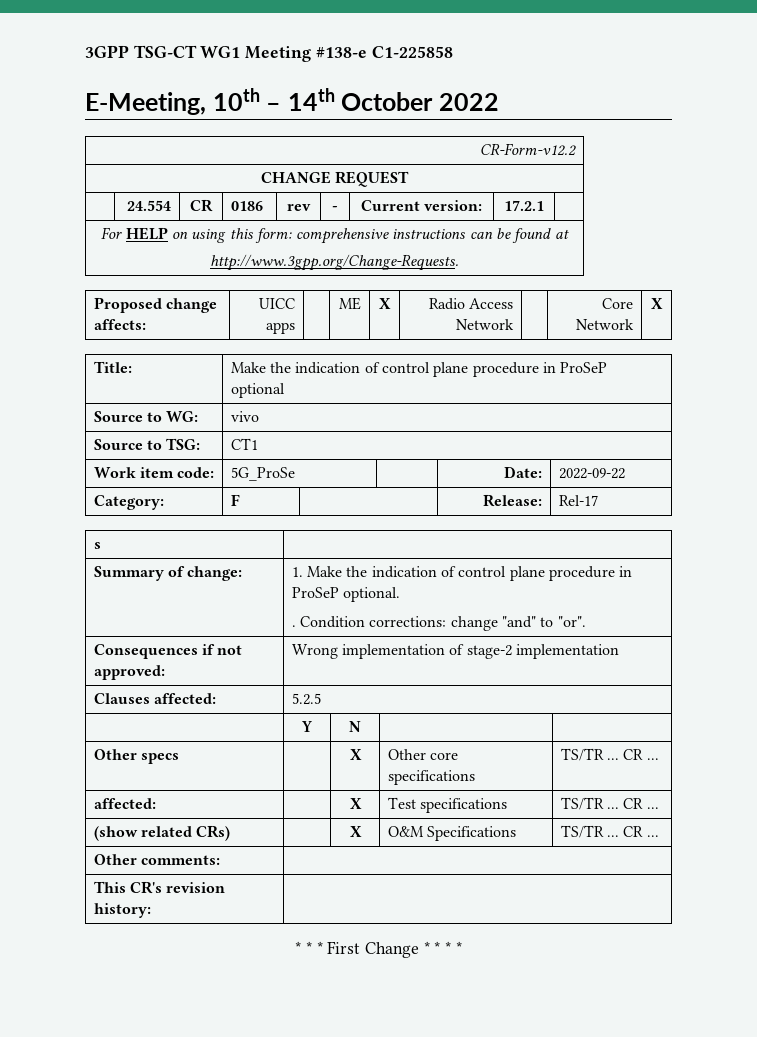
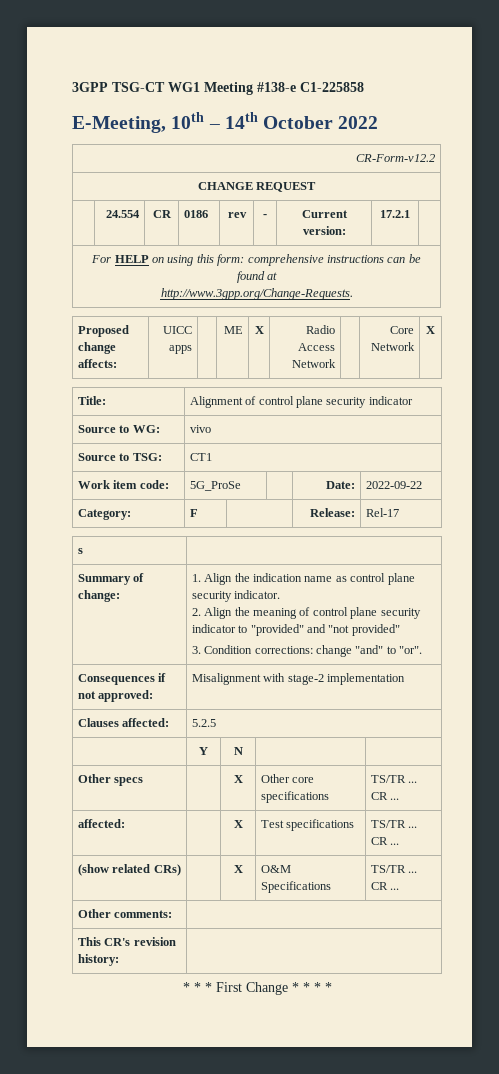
[230,362,608,377] [230,383,285,398] Make the indication of control plane procedure in ProSeP optional -> [189,396,413,408] Alignment of control plane security indicator
[306,566,633,581] [291,587,400,602] [291,625,296,627] Make the indication of control plane procedure in ProSeP optional. // . -> [204,573,415,585] [191,590,281,602] [191,607,421,619] [191,624,400,636] [191,646,201,654] Align the indication name as control plane security indicator. // 2. Align the meaning of control plane security indicator to "provided" and "not provided" // 3.
[291,644,465,659] Wrong implementation of -> [191,673,286,685] Misalignment with

